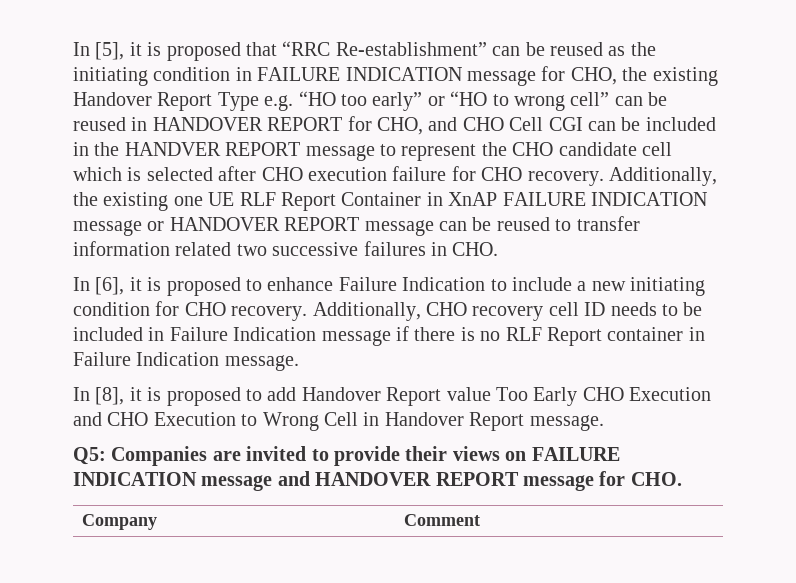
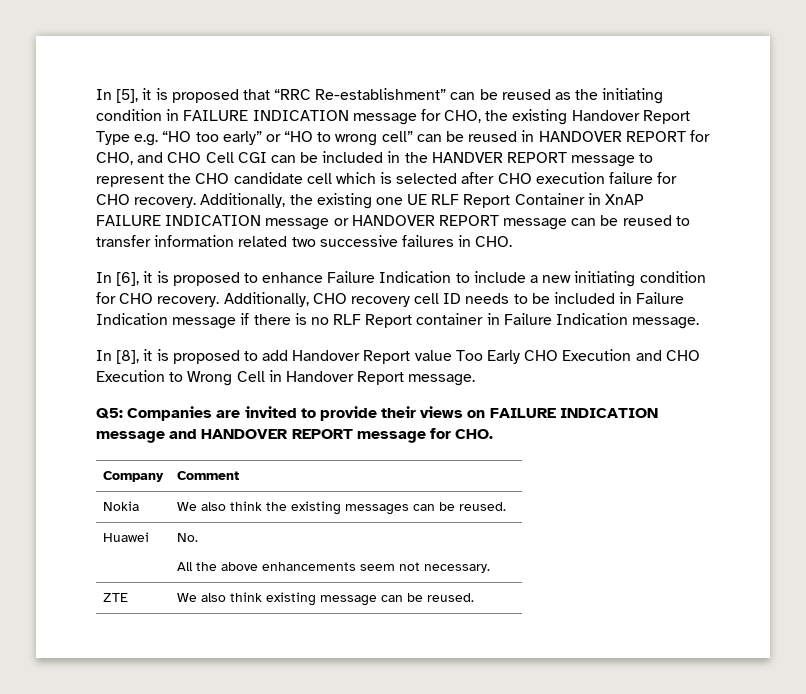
(481, 520) none -> [102,501,139,511] [176,501,506,515] [102,532,149,542] [176,533,198,542] [176,562,490,573] [102,593,128,602] [176,592,474,606] // Nokia | We also think the existing messages can be reused. // Huawei | No. // All the above enhancements seem not necessary. // ZTE | We also think existing message can be reused.

